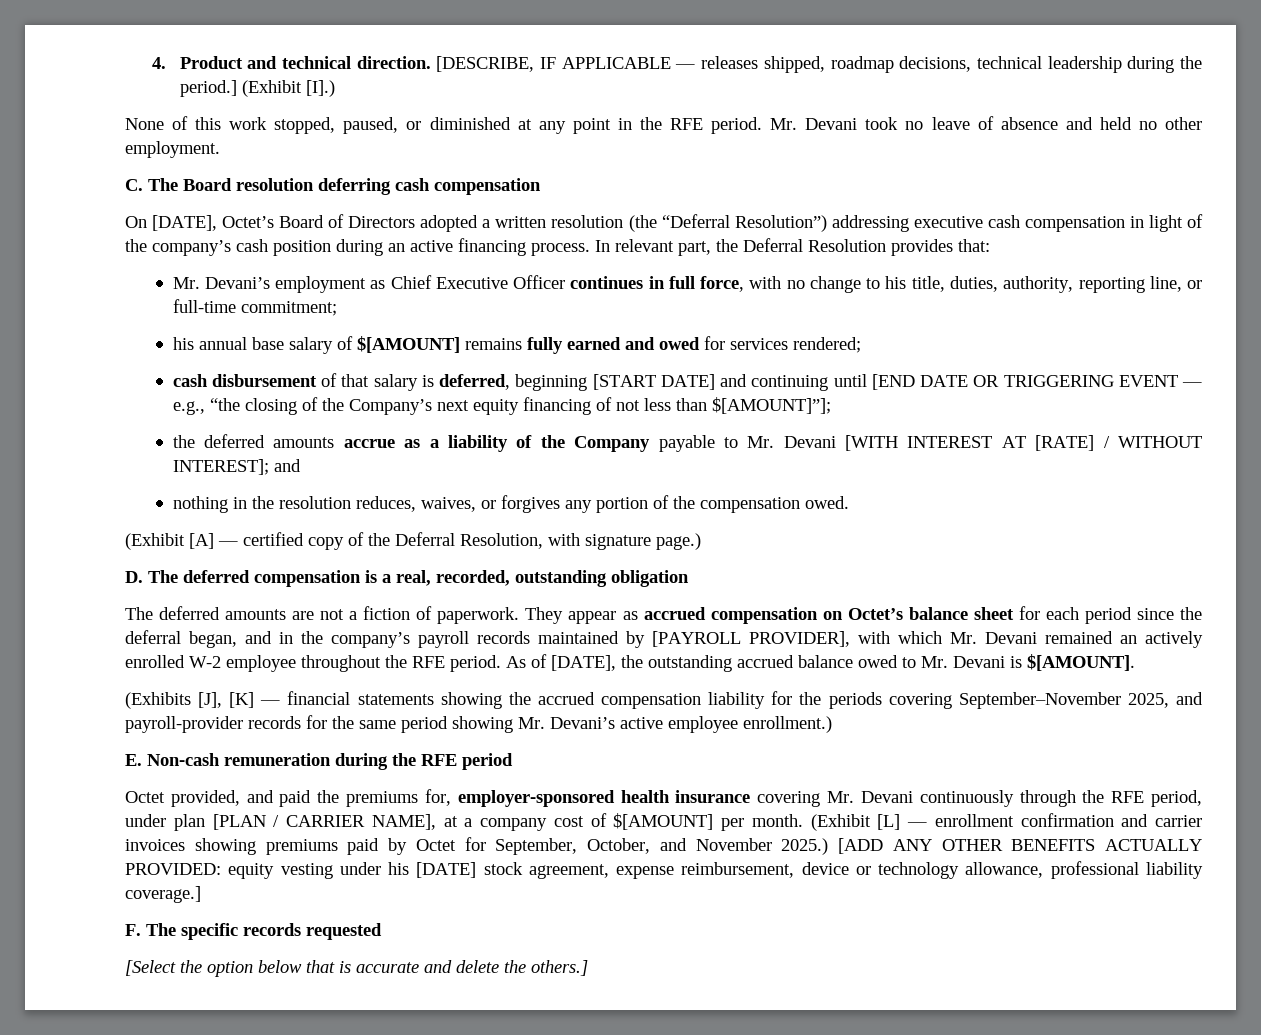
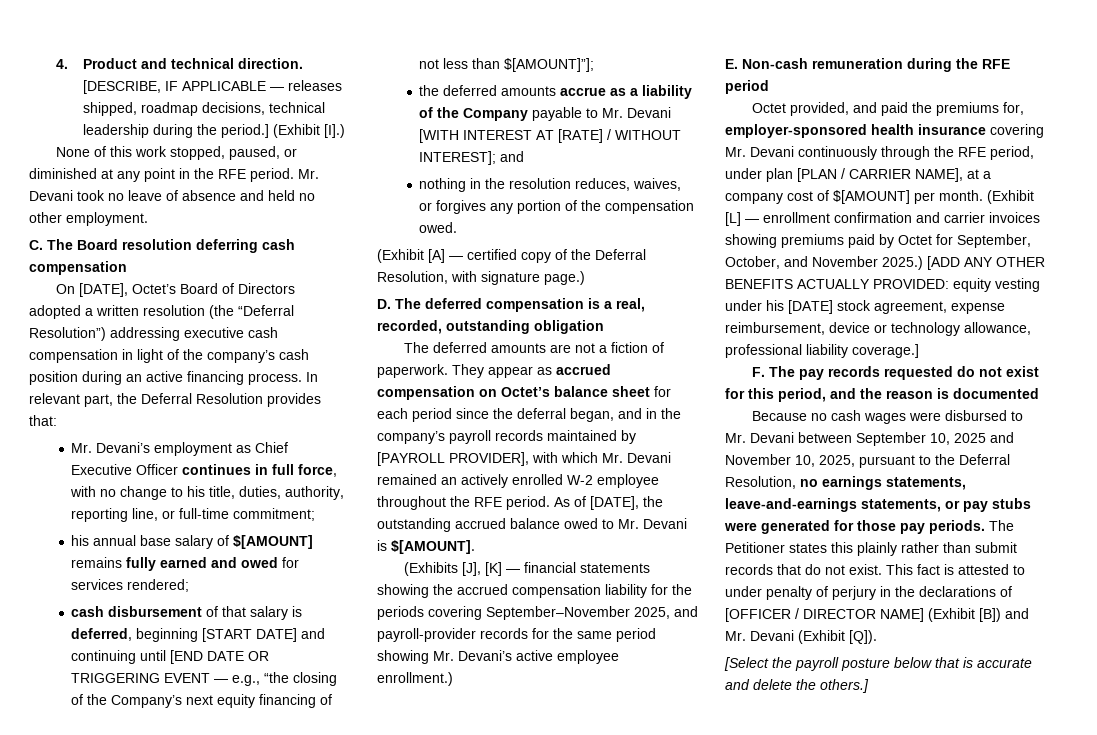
[181,923,238,940] specific -> [799,369,825,380] pay
(382, 931) none -> [957,366,1040,377] [725,388,1039,402] [752,410,1024,424] [725,432,1014,446] [725,454,1010,468] [725,476,966,490] [725,498,1031,512] [724,520,1014,534] [725,542,1017,556] [725,564,1025,575] [725,586,1012,600] [725,608,1029,622] [725,630,877,644] do not exist for this period, and the reason is documented // Because no cash wages were disbursed to Mr. Devani between September 10, 2025 and November 10, 2025, pursuant to the Deferral Resolution, no earnings statements, leave-and-earnings statements, or pay stubs were generated for those pay periods. The Petitioner states this plainly rather than submit records that do not exist. This fact is attested to under penalty of perjury in the declarations of [OFFICER / DIRECTOR NAME] (Exhibit [B]) and Mr. Devani (Exhibit [Q]).
[207,961,253,977] option -> [795,657,890,671] payroll posture

